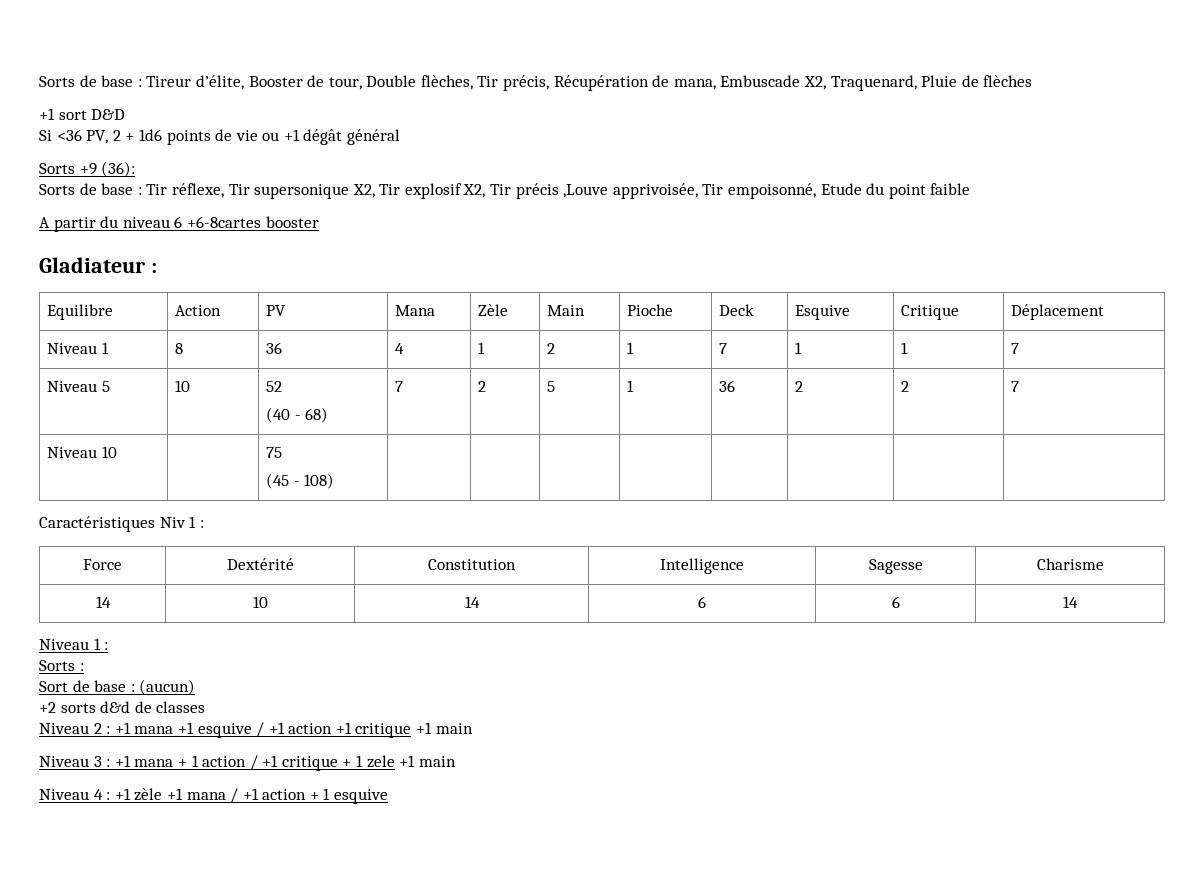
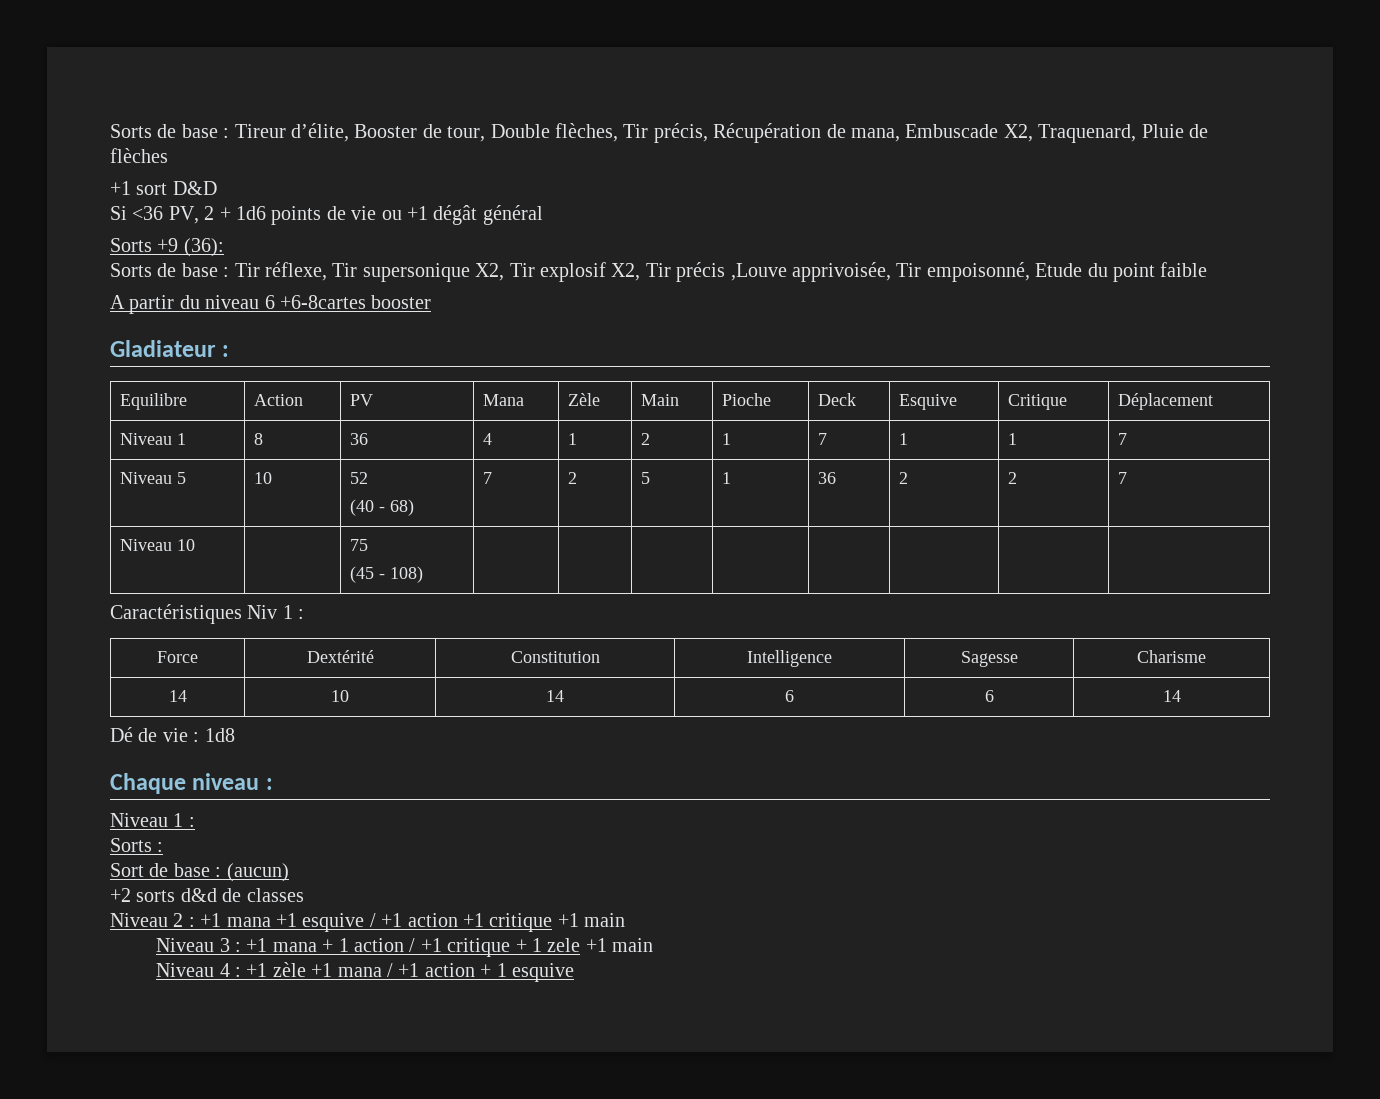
(1078, 602) none -> [110,727,235,742] [110,773,273,794] // Dé de vie : 1d8 // Chaque niveau :

